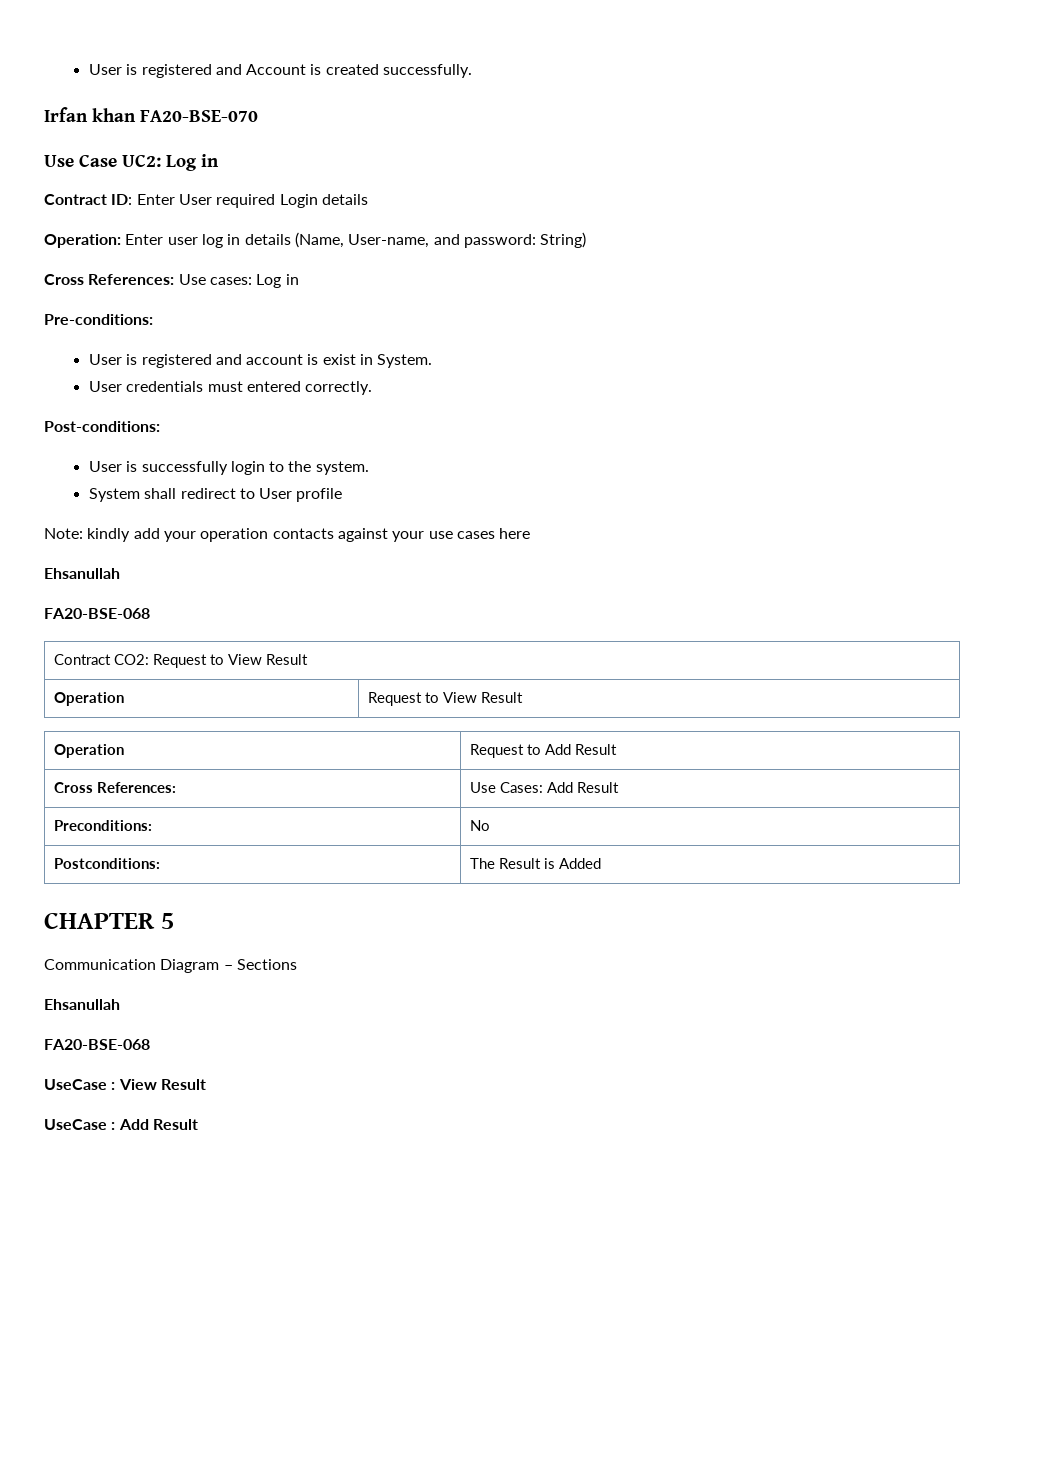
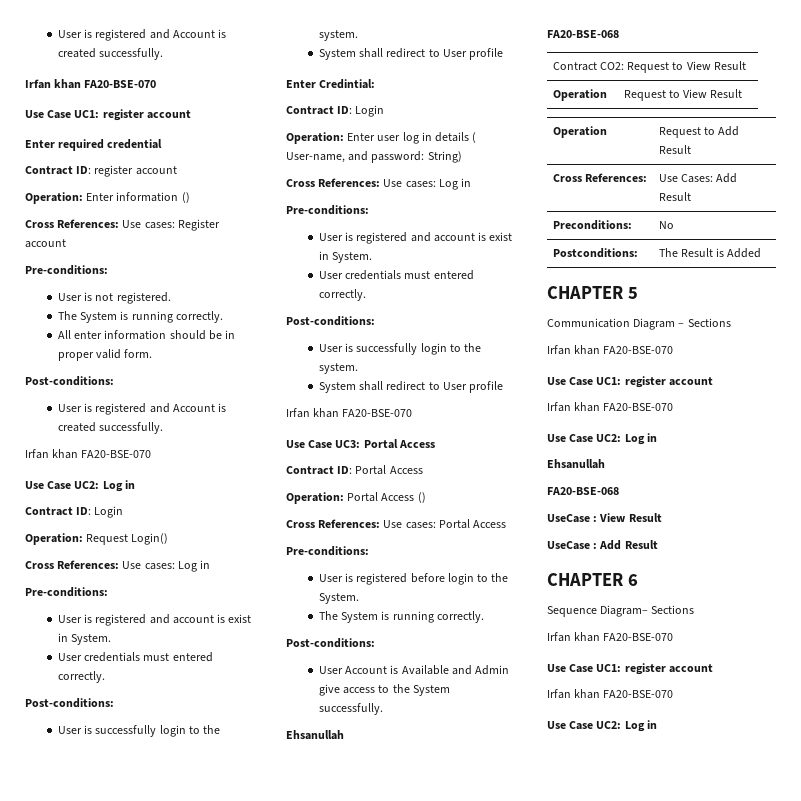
(258, 116) none -> [25,109,191,121] [25,139,163,151] [25,165,177,177] [25,192,190,204] [25,219,220,231] [25,239,66,248] [25,265,108,275] [58,292,171,304] [58,311,223,323] [58,330,236,340] [58,349,153,361] [25,376,114,386] [58,403,227,415] [58,422,164,434] [25,449,152,459] // Use Case UC1: register account // Enter required credential // Contract ID: register account // Operation: Enter information () // Cross References: Use cases: Register account // Pre-conditions: // User is not registered. // The System is running correctly. // All enter information should be in proper valid form. // Post-conditions: // User is registered and Account is created successfully. // Irfan khan FA20-BSE-070
[136,194,368,208] Enter User required Login details -> [94,506,124,518] [25,533,169,545] [25,560,211,572] [25,587,108,597] [58,614,252,626] [58,633,112,645] [58,652,213,662] [58,671,106,683] [25,698,114,708] [58,725,221,737] [319,30,359,41] [319,48,504,60] [286,79,376,89] [286,105,385,117] Login // Operation: Request Login() // Cross References: Use cases: Log in // Pre-conditions: // User is registered and account is exist in System. // User credentials must entered correctly. // Post-conditions: // User is successfully login to the system. // System shall redirect to User profile // Enter Credintial: // Contract ID: Login
[294,232,344,248] (Name, -> [472,132,477,143] (
[44,528,531,542] Note: kindly add your operation contacts against your use cases here -> [286,408,413,418] [286,439,435,449] [286,465,423,475] [286,492,426,504] [286,519,507,529] [286,546,369,556] [319,573,509,585] [319,593,360,604] [319,611,484,623] [286,638,375,648] [319,665,510,675] [319,684,450,696] [319,703,384,715] Irfan khan FA20-BSE-070 // Use Case UC3: Portal Access // Contract ID: Portal Access // Operation: Portal Access () // Cross References: Use cases: Portal Access // Pre-conditions: // User is registered before login to the System. // The System is running correctly. // Post-conditions: // User Account is Available and Admin give access to the System successfully.
(297, 964) none -> [547,345,674,355] [547,376,713,388] [547,402,674,412] [547,433,657,445] // Irfan khan FA20-BSE-070 // Use Case UC1: register account // Irfan khan FA20-BSE-070 // Use Case UC2: Log in
(198, 1124) none -> [547,573,638,586] [547,605,695,617] [547,632,674,642] [547,663,713,675] [547,689,674,699] [547,720,657,732] // CHAPTER 6 // Sequence Diagram– Sections // Irfan khan FA20-BSE-070 // Use Case UC1: register account // Irfan khan FA20-BSE-070 // Use Case UC2: Log in

